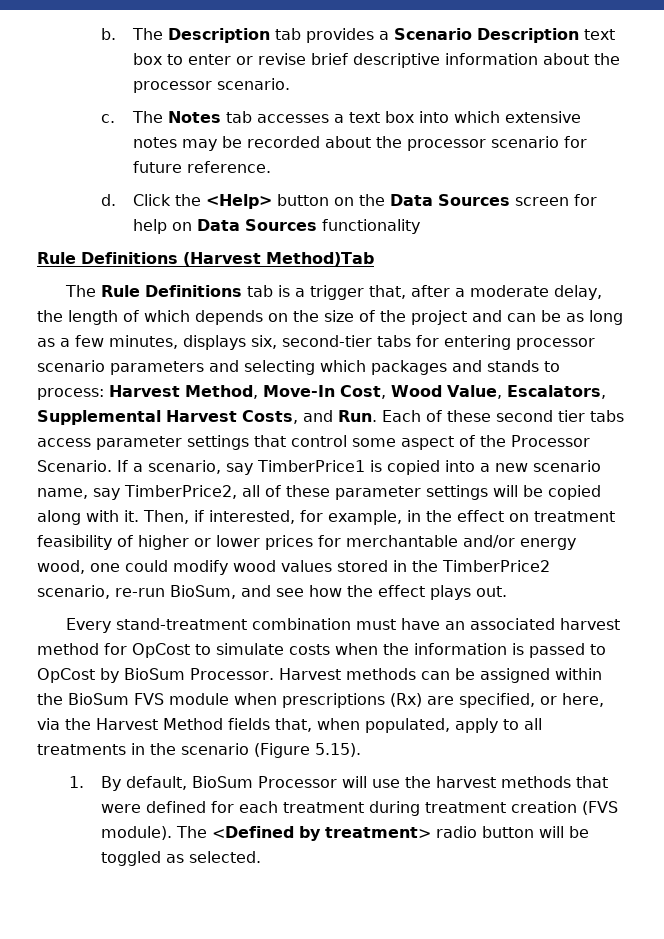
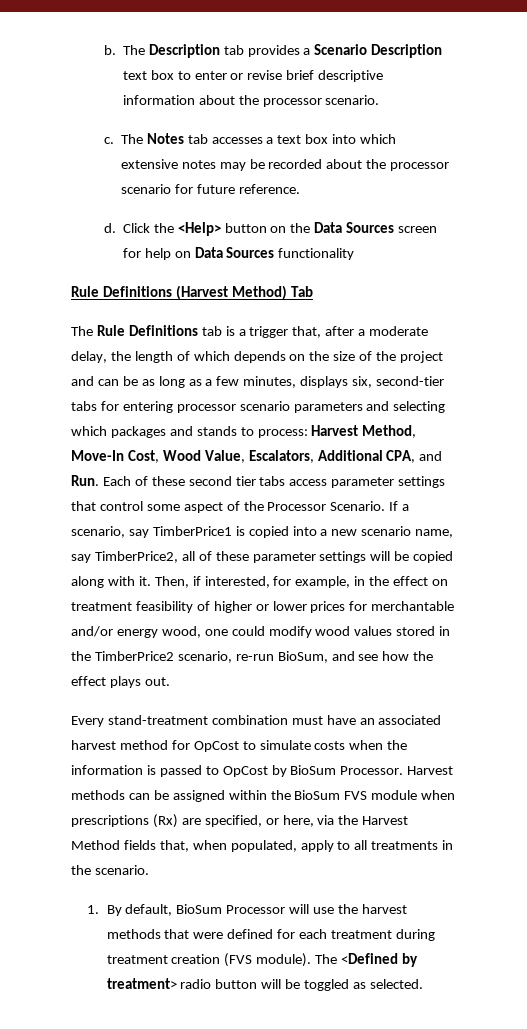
[266,252,374,266] Method)Tab -> [231,285,313,300] Method) Tab
[37,410,298,425] Supplemental Harvest Costs, -> [317,450,416,463] Additional CPA,
[181,743,361,758] scenario (Figure 5.15). -> [94,865,149,875] scenario.

